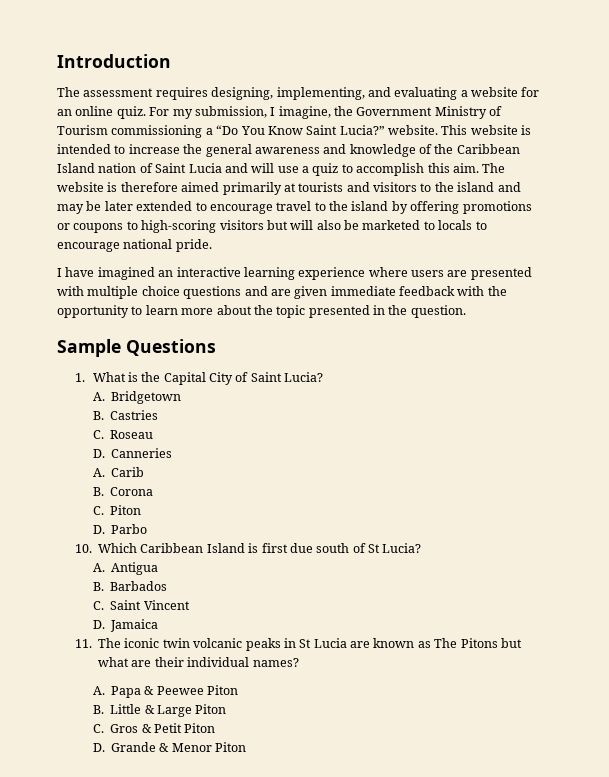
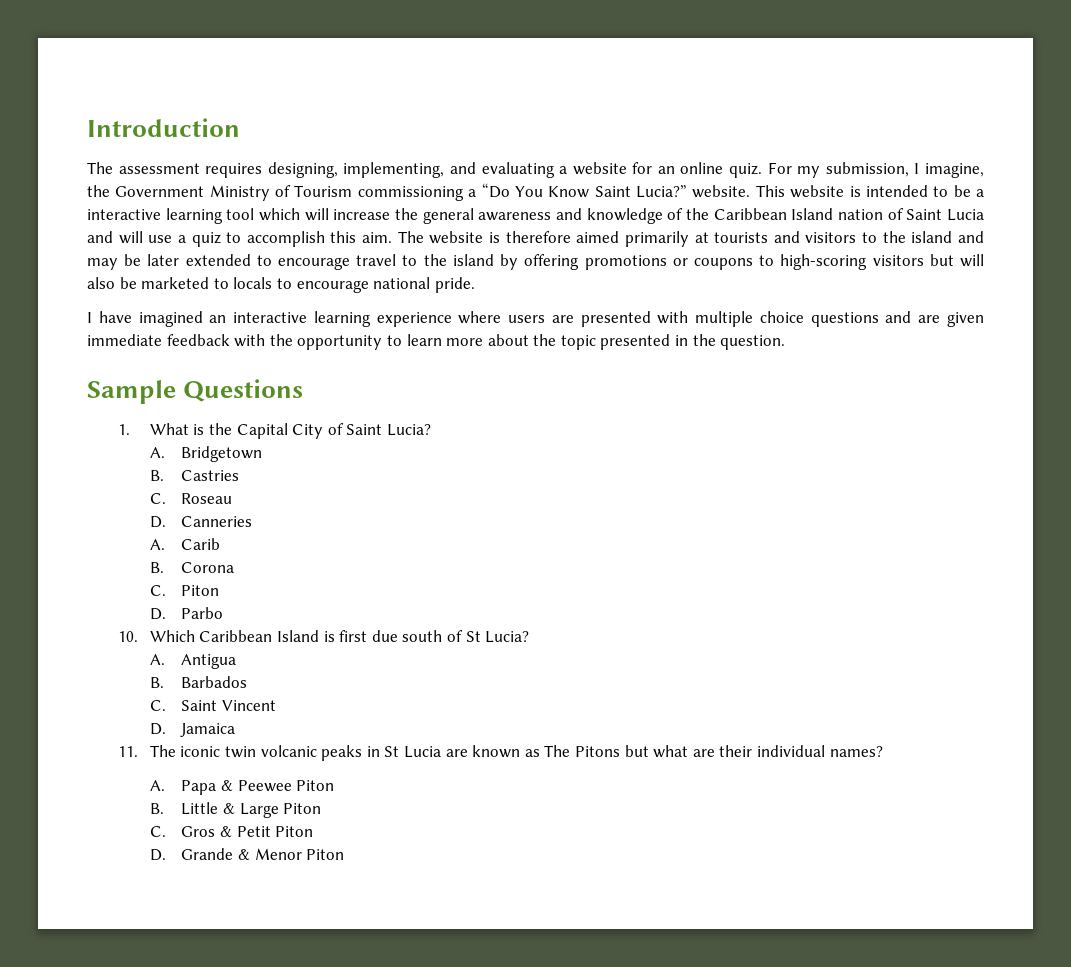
(126, 149) none -> [953,185,984,197] [87,208,329,224] be a interactive learning tool which will

